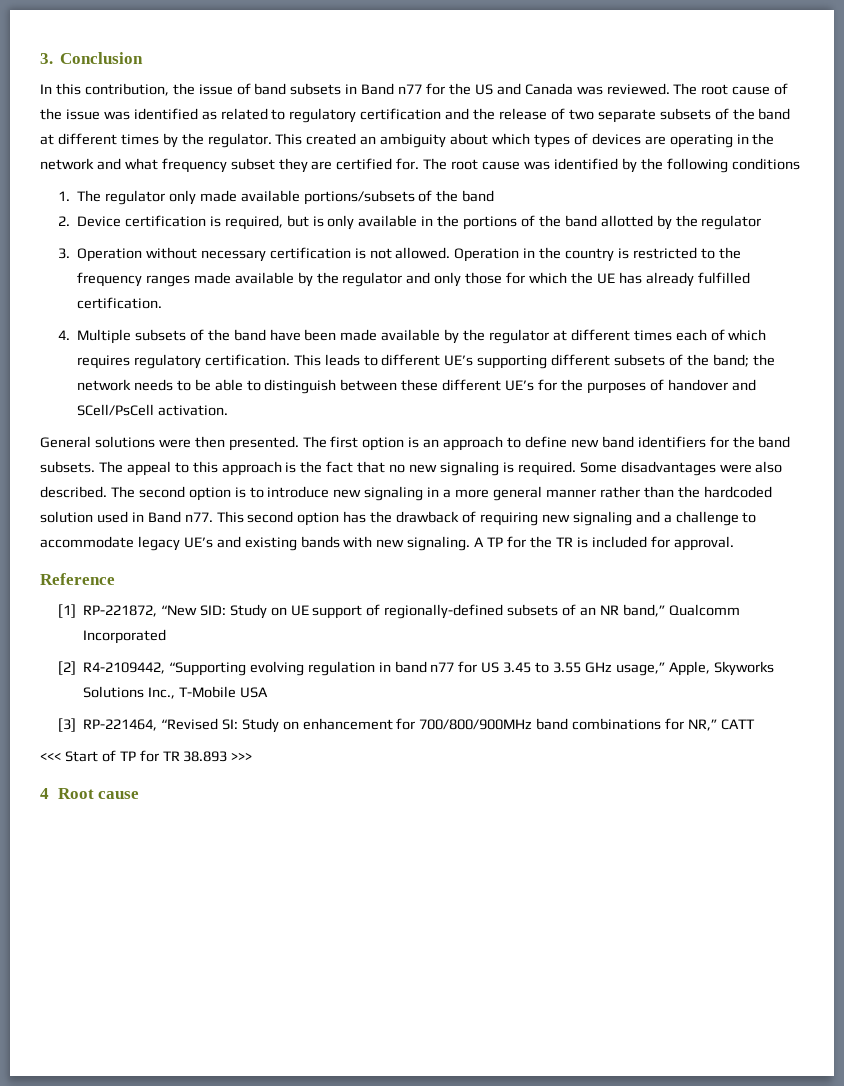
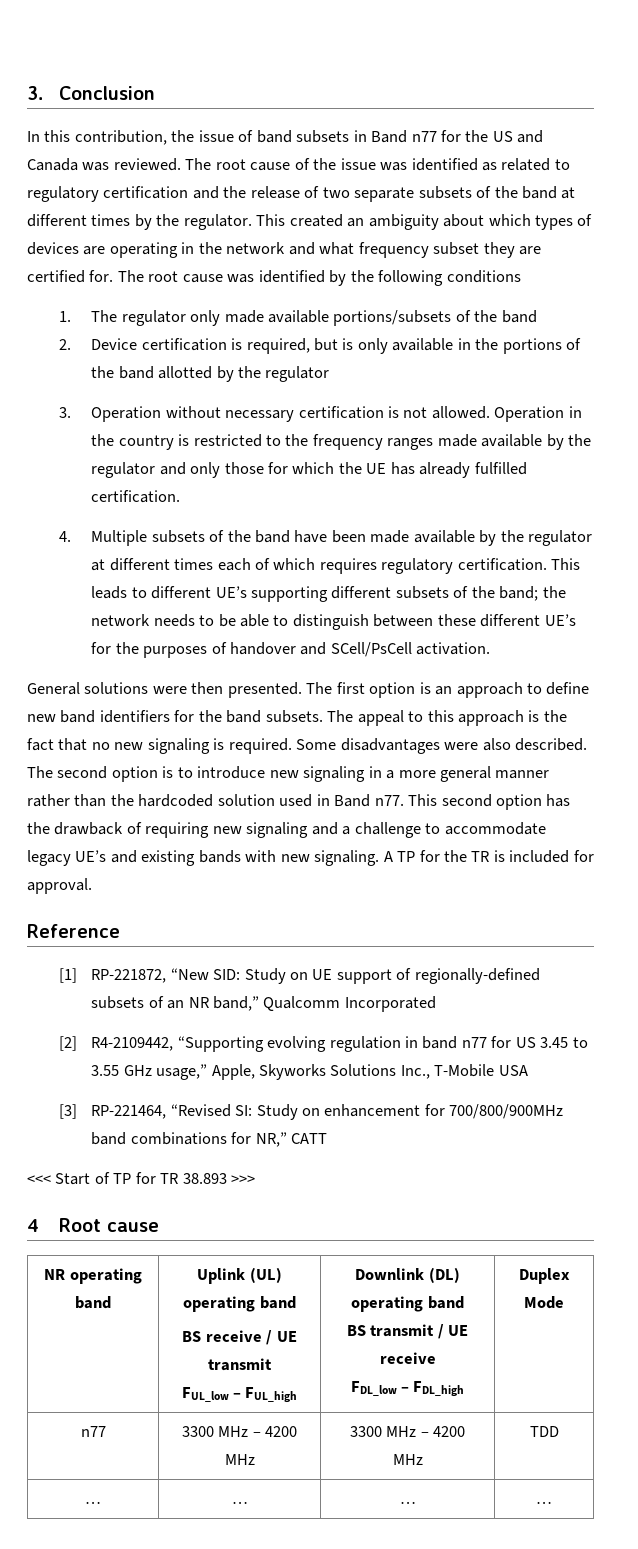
(140, 795) none -> [44,1268,142,1284] [75,1296,111,1309] [197,1267,282,1284] [183,1296,296,1312] [182,1330,297,1345] [208,1358,272,1371] [181,1387,298,1403] [355,1267,460,1283] [351,1296,464,1312] [346,1324,469,1339] [379,1352,436,1364] [350,1381,465,1397] [519,1268,570,1284] [524,1296,564,1309] [80,1426,106,1437] [181,1426,298,1437] [224,1454,255,1465] [349,1426,466,1437] [392,1454,423,1465] [529,1426,559,1437] [85,1501,101,1504] [231,1501,248,1504] [399,1501,416,1504] [536,1501,552,1504] // NR operating band | Uplink (UL) operating band // BS receive / UE transmit // FUL_low – FUL_high | Downlink (DL) operating band // BS transmit / UE receive // FDL_low – FDL_high | Duplex Mode // n77 | 3300 MHz – 4200 MHz | 3300 MHz – 4200 MHz | TDD // … | … | … | …

